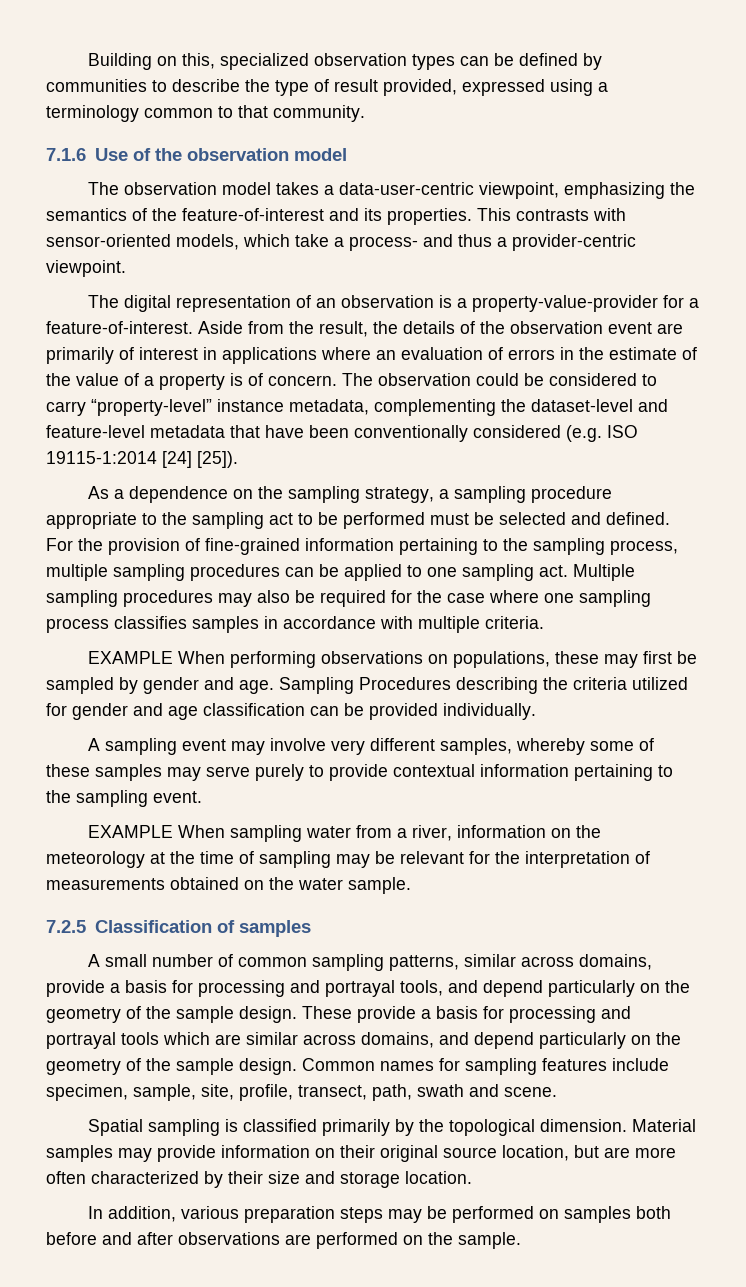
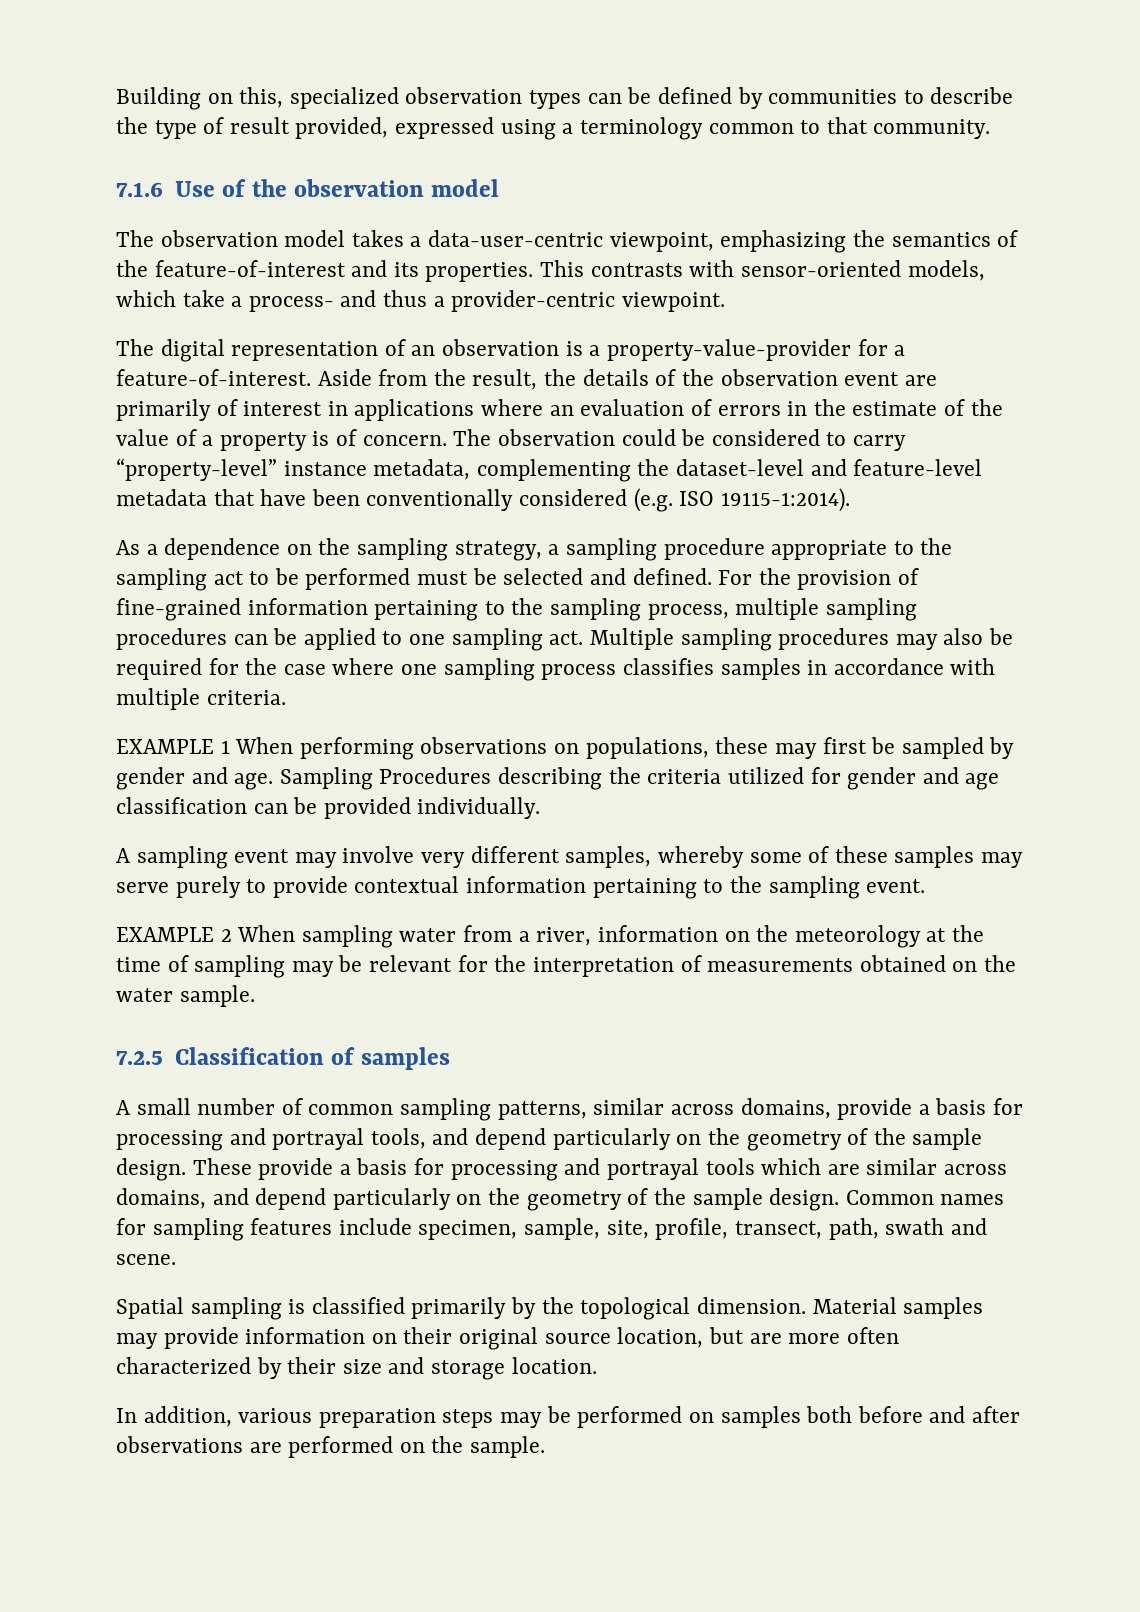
[46,451,238,468] 19115-1:2014 [24] [25]). -> [720,488,850,512] 19115-1:2014).
(173, 657) none -> [220,740,230,754] 1
(173, 831) none -> [220,929,232,942] 2

